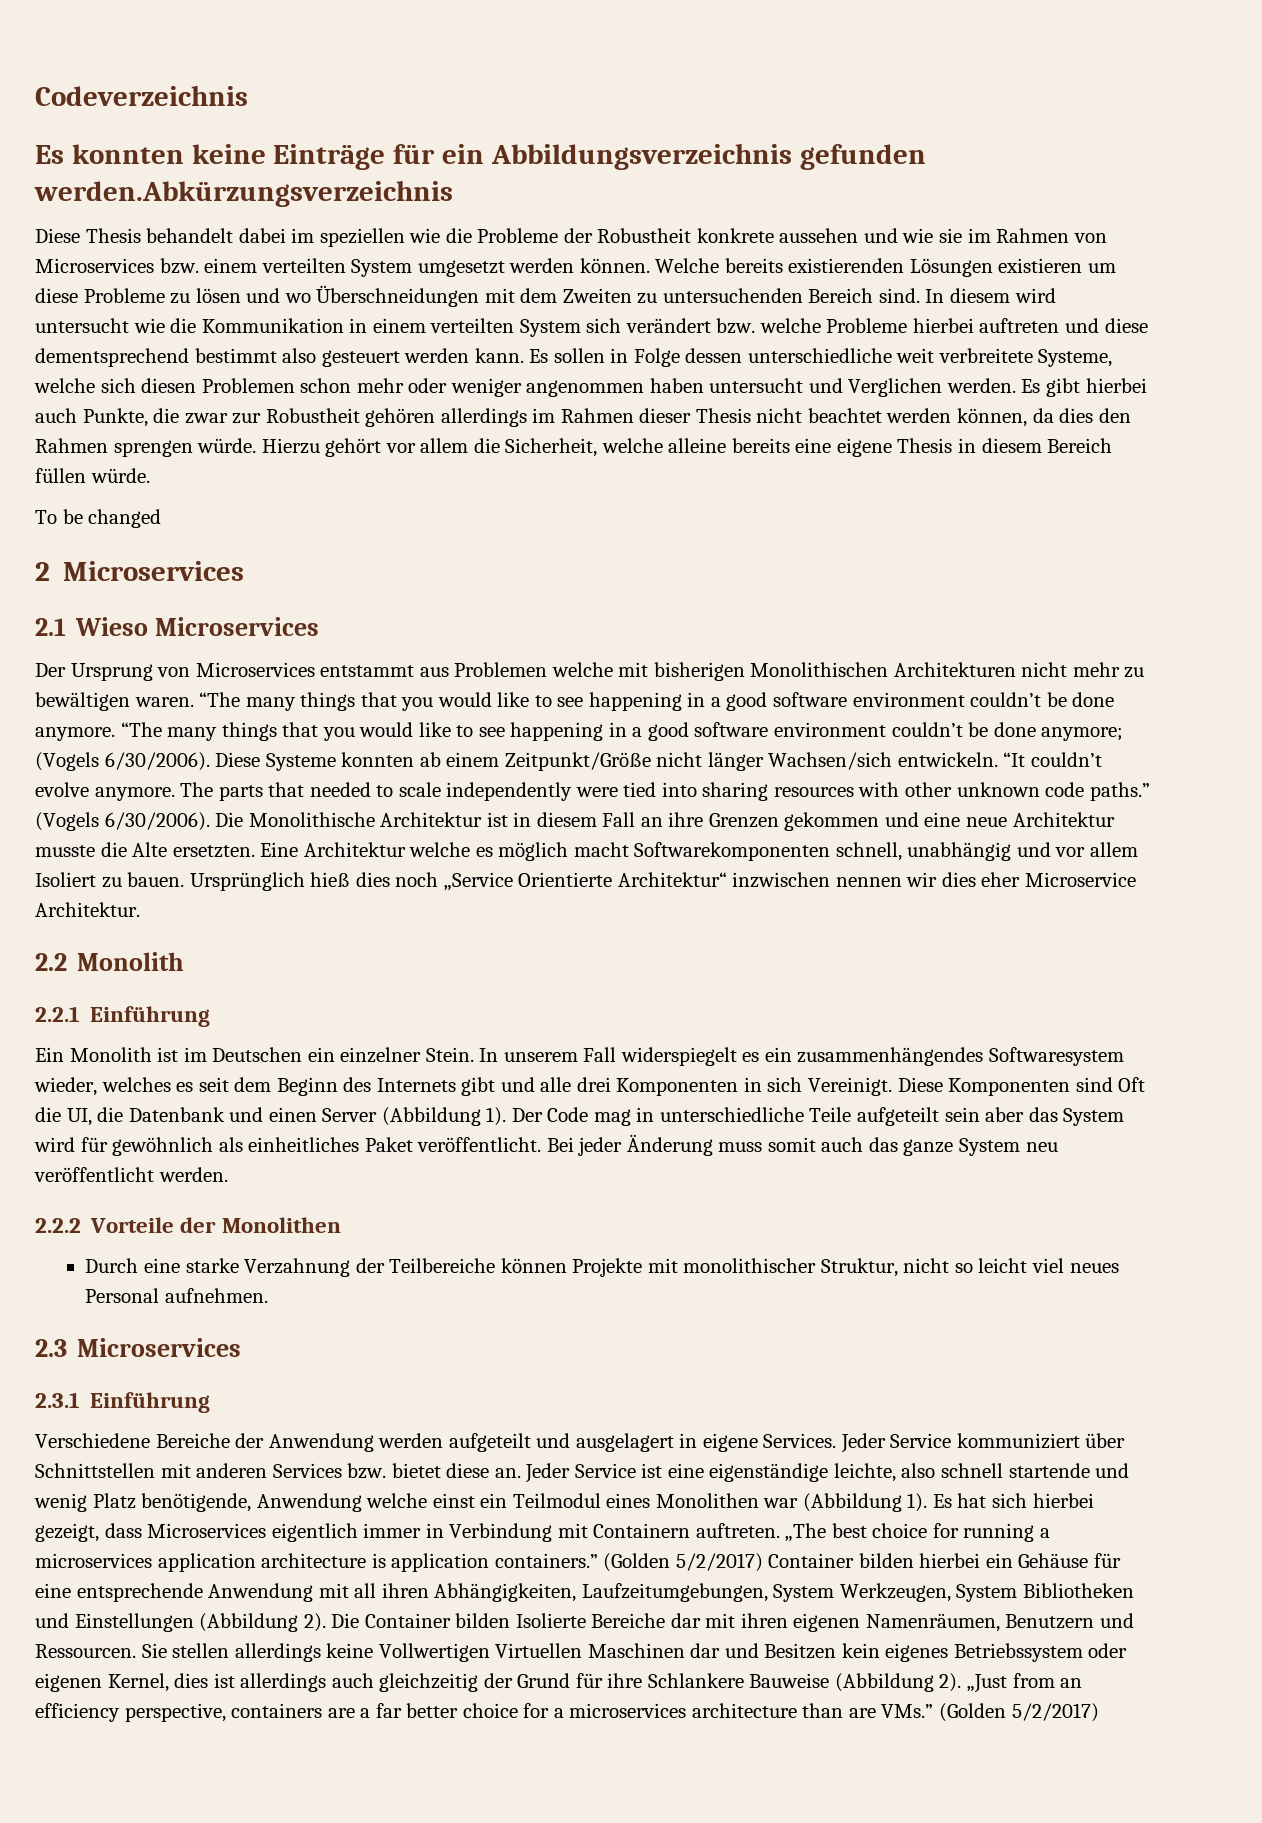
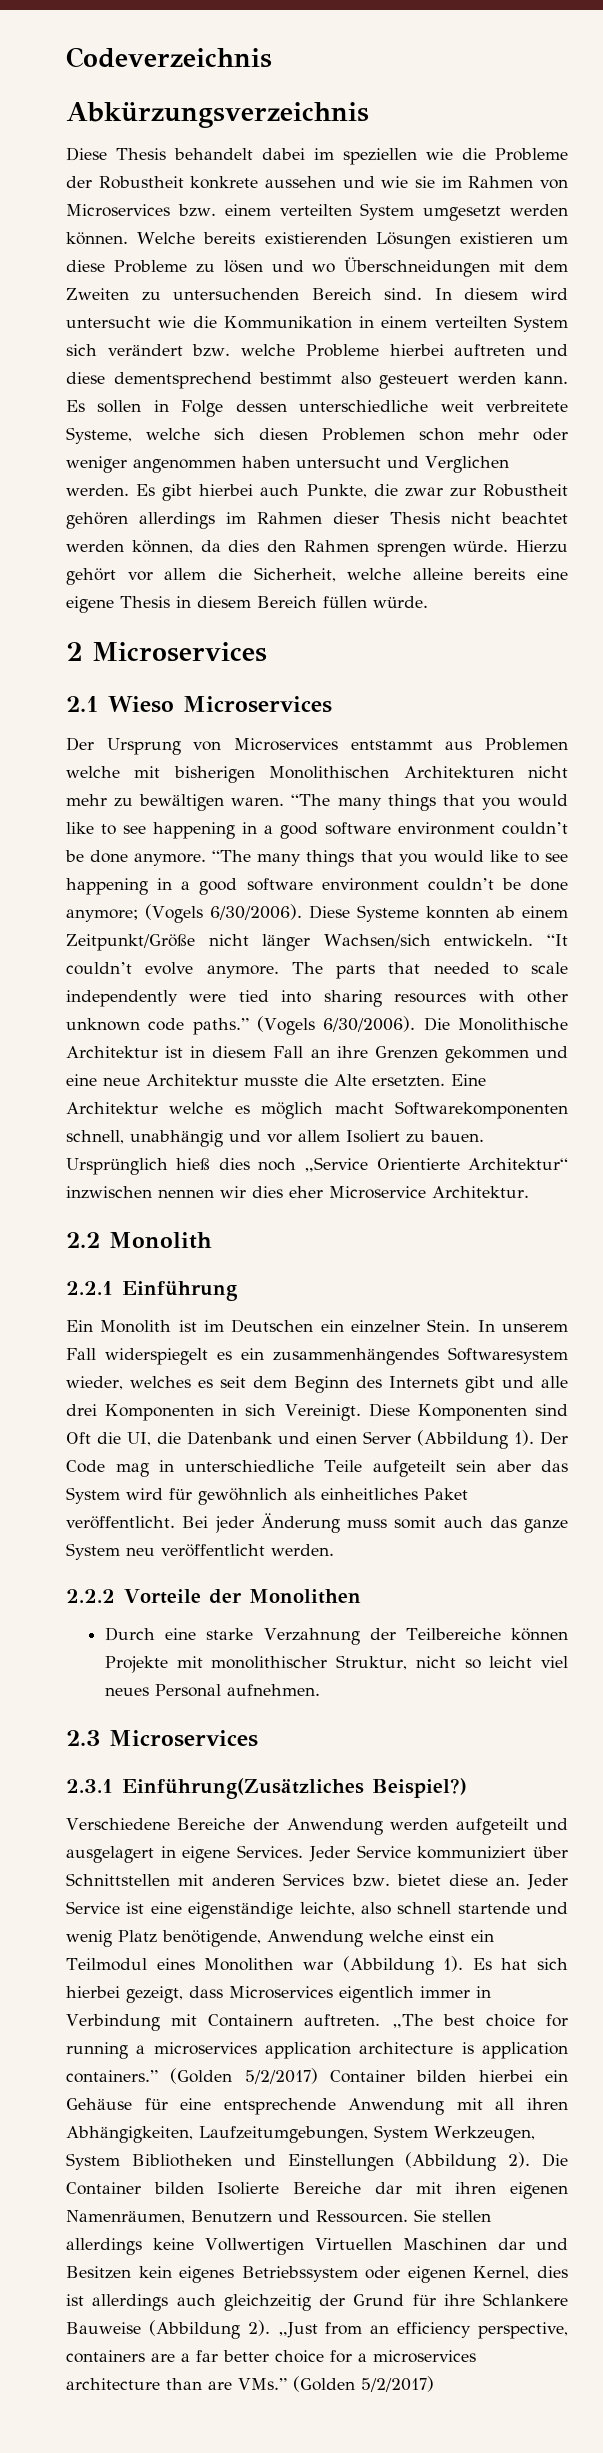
[35,143,926,170] [34,180,453,207] Es konnten keine Einträge für ein Abbildungsverzeichnis gefunden werden.Abkürzungsverzeichnis -> [66,102,369,128] Abkürzungsverzeichnis
[35,509,162,528] // To be changed -> (428, 602) none
[90,1392,211,1413] Einführung -> [121,1778,467,1799] Einführung(Zusätzliches Beispiel?)

